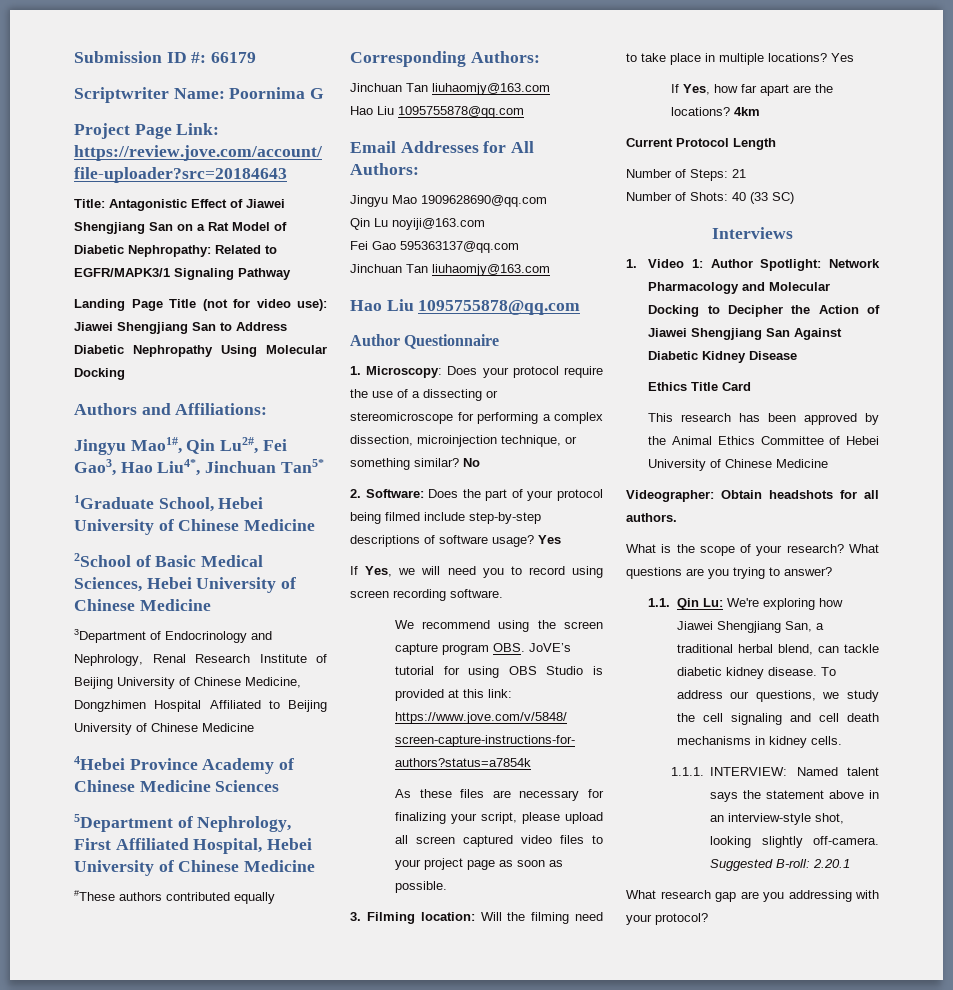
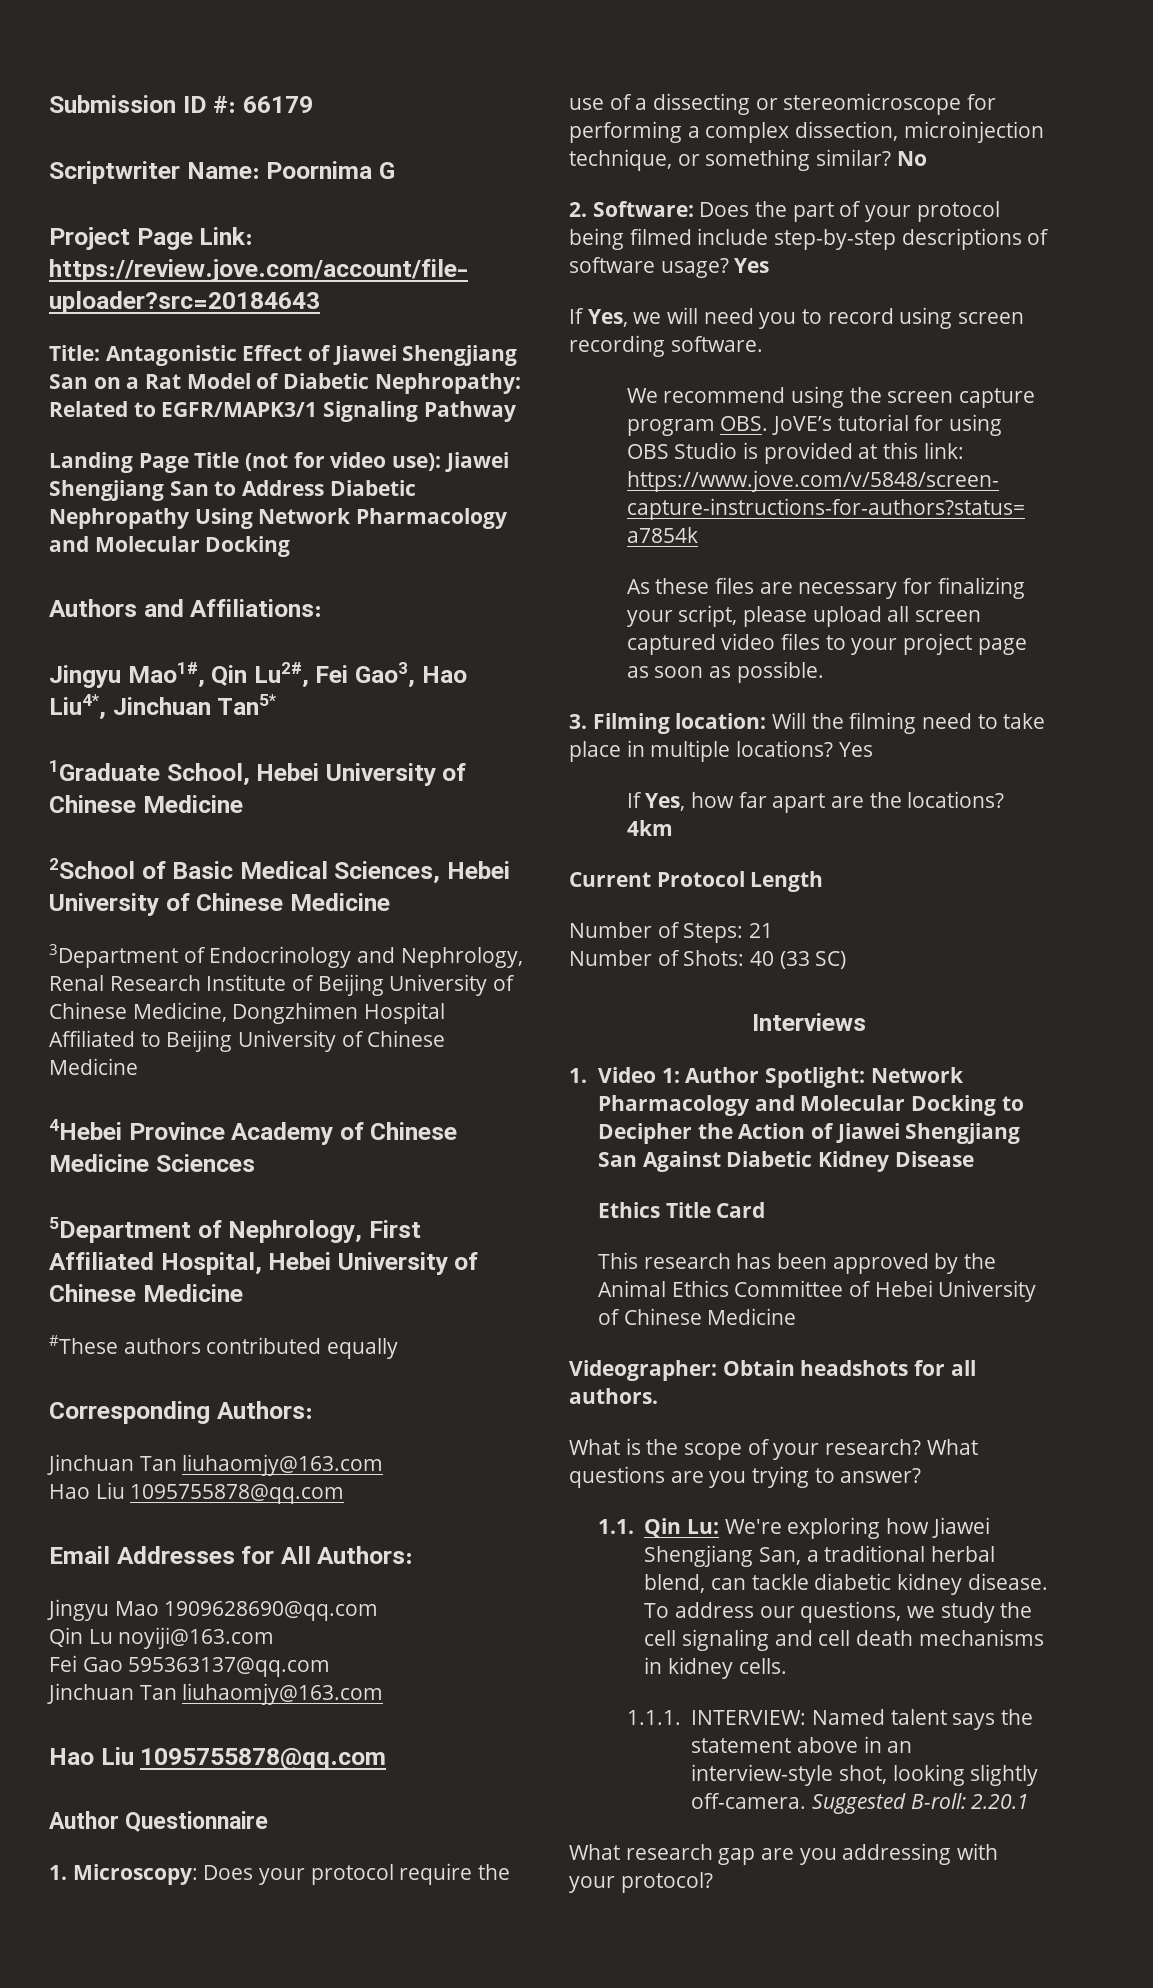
(257, 351) none -> [258,508,508,529] [49,536,89,552] Network Pharmacology and

